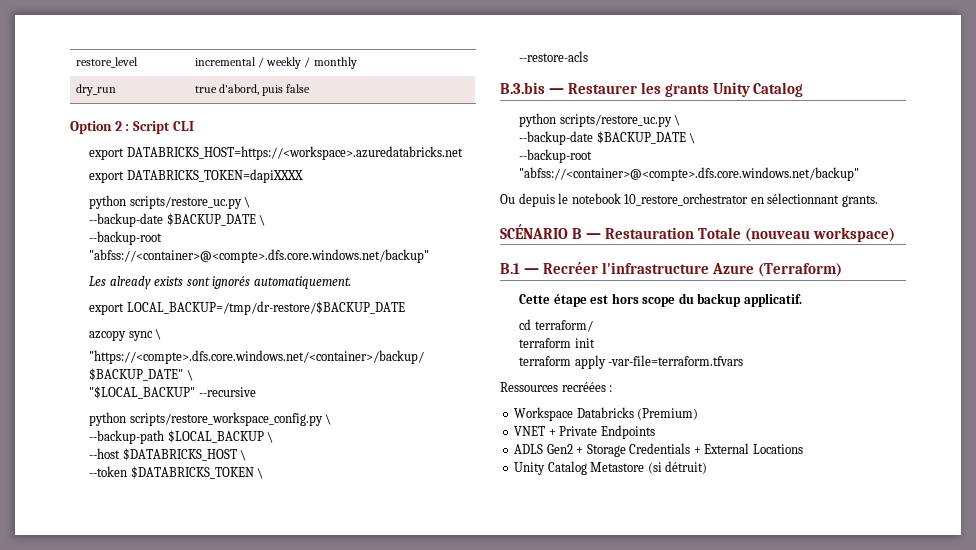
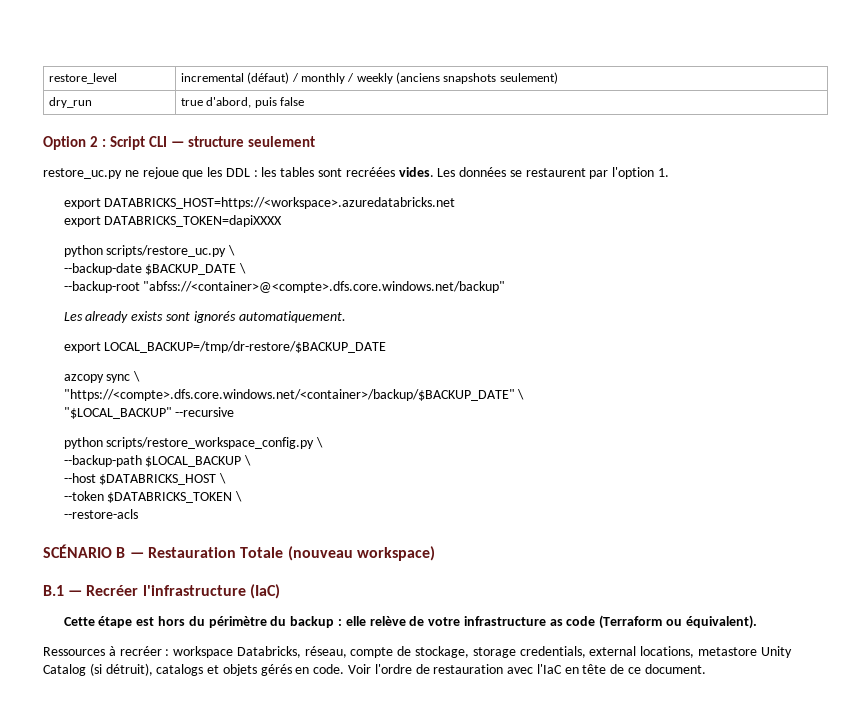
[258,57,357,69] / weekly / monthly -> [247,72,558,84] (défaut) / monthly / weekly (anciens snapshots seulement)
(194, 126) none -> [170,136,316,147] [43,167,670,179] — structure seulement // restore_uc.py ne rejoue que les DDL : les tables sont recréées vides. Les données se restaurent par l'option 1.
[500,82,804,97] [519,113,681,127] [519,131,696,145] [519,149,593,163] [519,167,860,181] [500,193,878,207] // B.3.bis — Restaurer les grants Unity Catalog // python scripts/restore_uc.py \ // --backup-date $BACKUP_DATE \ // --backup-root "abfss://<container>@<compte>.dfs.core.windows.net/backup" // Ou depuis le notebook 10_restore_orchestrator en sélectionnant grants. -> (138, 514) none
[711,263,842,277] Azure (Terraform) -> [249,584,280,599] (IaC)
[642,293,802,307] [519,319,593,332] [519,338,595,348] [519,355,744,369] scope du backup applicatif. // cd terraform/ // terraform init // terraform apply -var-file=terraform.tfvars -> [188,615,757,629] du périmètre du backup : elle relève de votre infrastructure as code (Terraform ou équivalent).
[561,382,613,392] [514,407,699,421] [514,425,655,439] [514,443,803,457] [514,461,708,475] recréées : // Workspace Databricks (Premium) // VNET + Private Endpoints // ADLS Gen2 + Storage Credentials + External Locations // Unity Catalog Metastore (si détruit) -> [108,646,792,658] [43,663,706,676] à recréer : workspace Databricks, réseau, compte de stockage, storage credentials, external locations, metastore Unity Catalog (si détruit), catalogs et objets gérés en code. Voir l'ordre de restauration avec l'IaC en tête de ce document.

